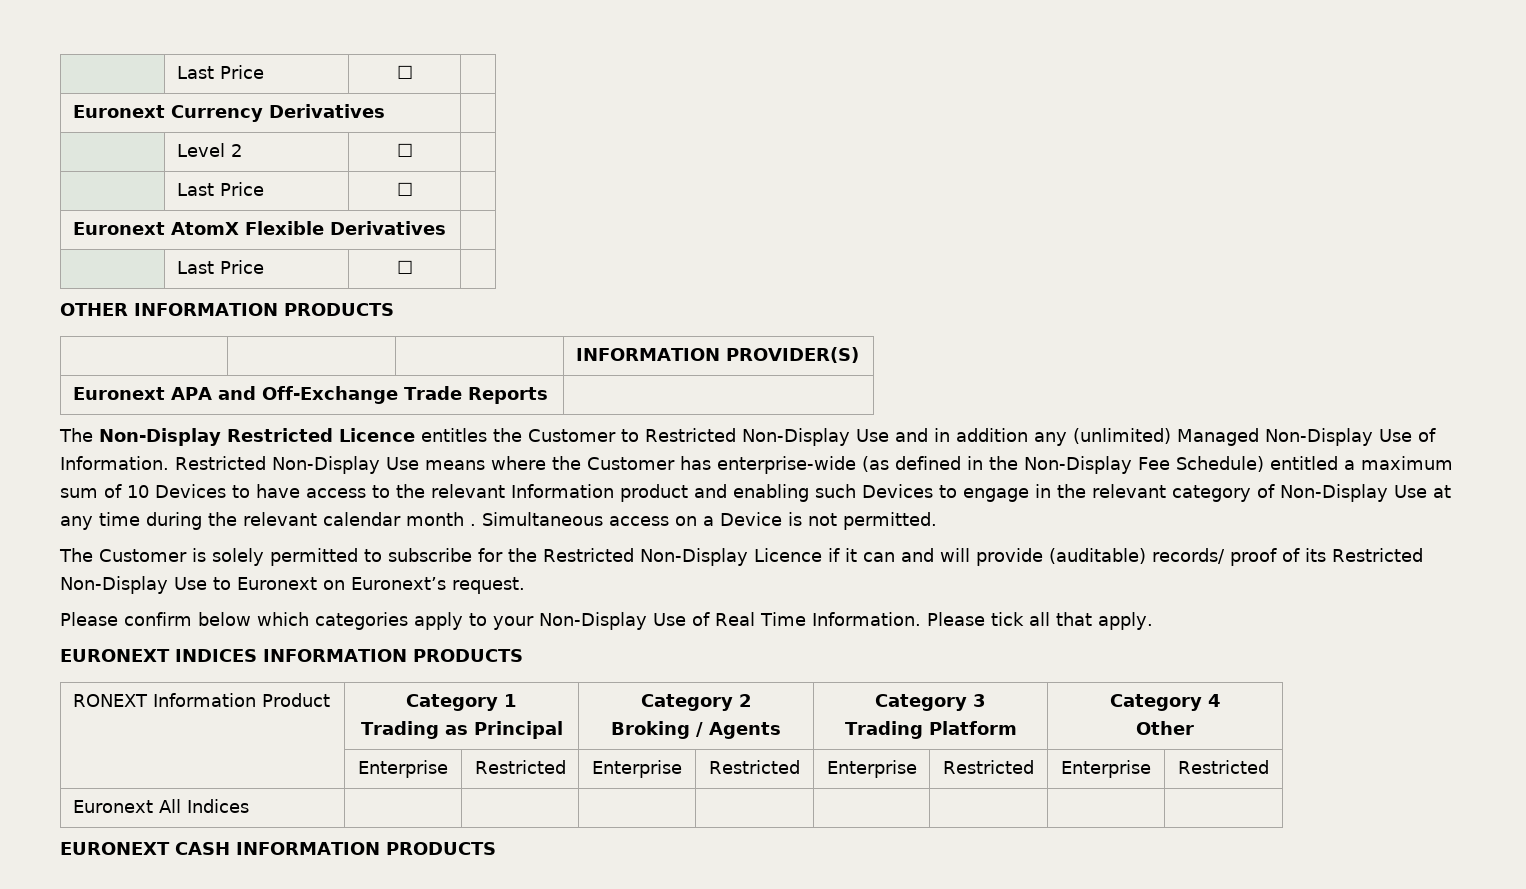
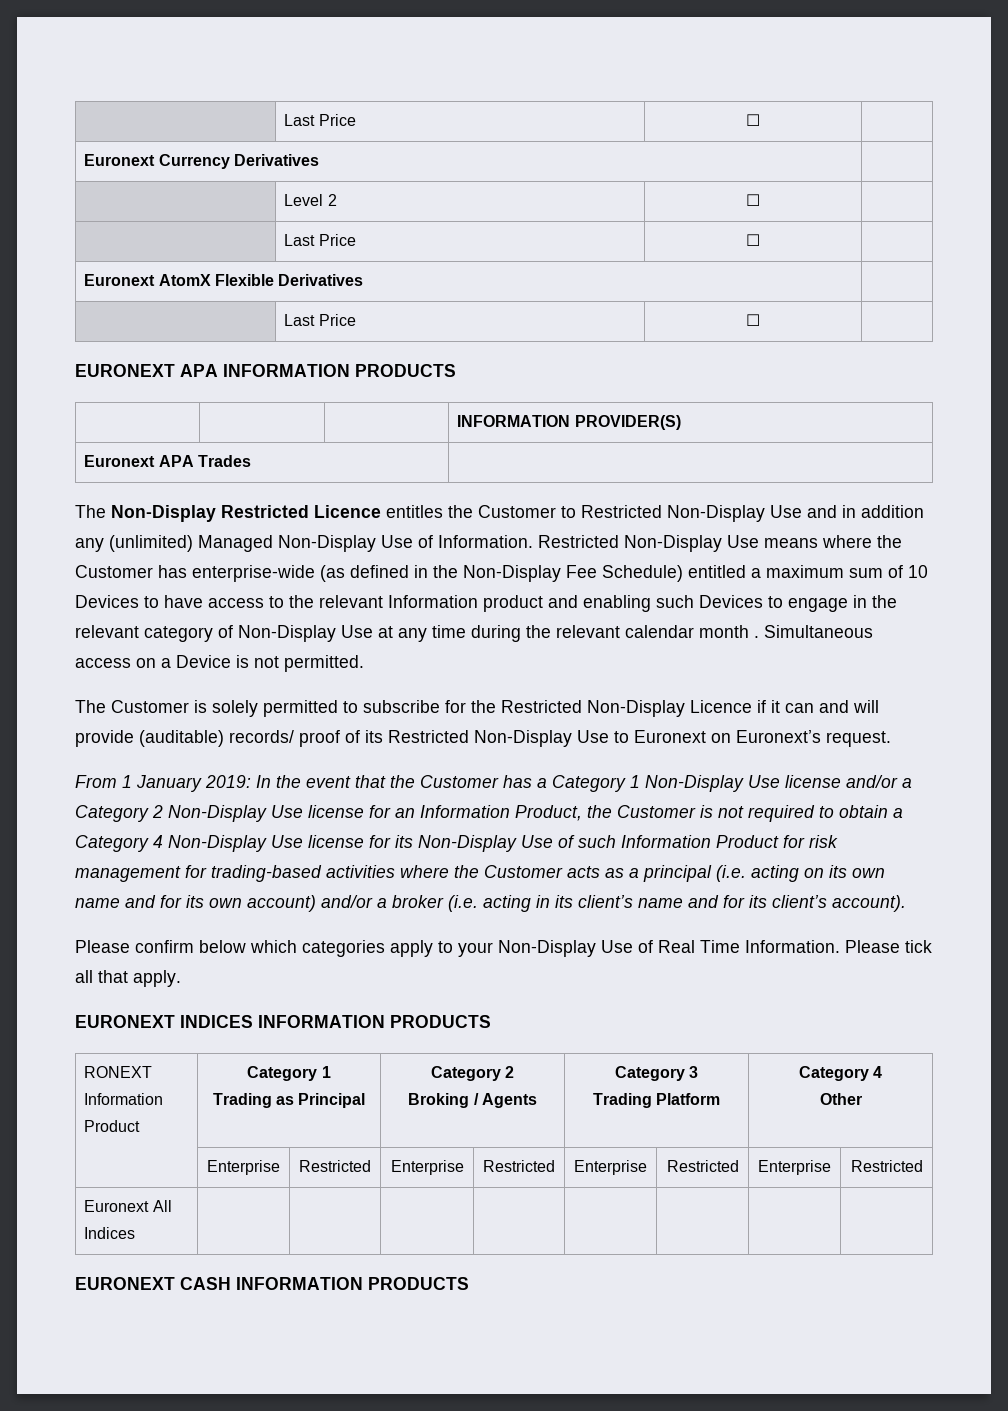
[60,303,128,316] OTHER -> [75,364,218,377] EURONEXT APA
[217,386,548,404] and Off-Exchange Trade Reports -> [197,455,251,467] Trades
(525, 585) none -> [75,775,912,792] [75,805,903,822] [75,835,838,852] [75,865,885,882] [75,895,906,912] // From 1 January 2019: In the event that the Customer has a Category 1 Non-Display Use license and/or a Category 2 Non-Display Use license for an Information Product, the Customer is not required to obtain a Category 4 Non-Display Use license for its Non-Display Use of such Information Product for risk management for trading-based activities where the Customer acts as a principal (i.e. acting on its own name and for its own account) and/or a broker (i.e. acting in its client’s name and for its client’s account).

